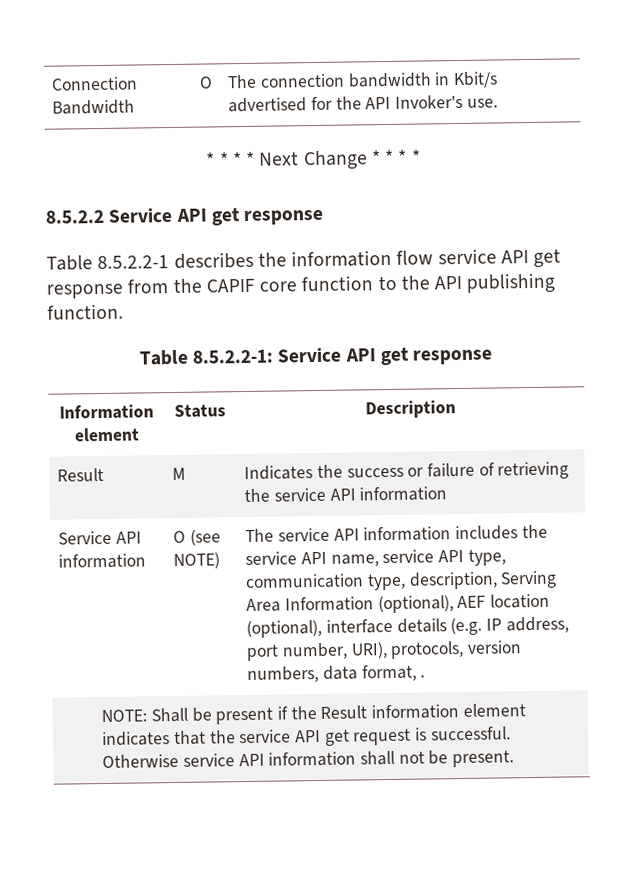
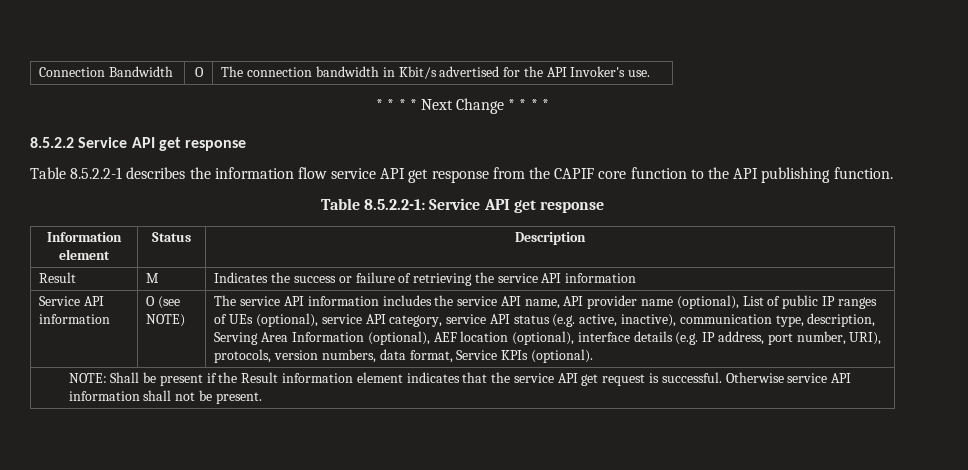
[382,549,506,566] service API type, -> [563,295,877,309] [214,313,676,327] API provider name (optional), List of public IP ranges of UEs (optional), service API category, service API status (e.g. active, inactive),
[420,674,426,678] . -> [456,349,593,363] Service KPIs (optional).

